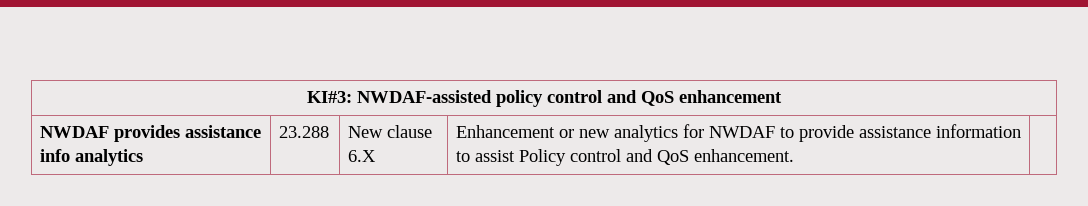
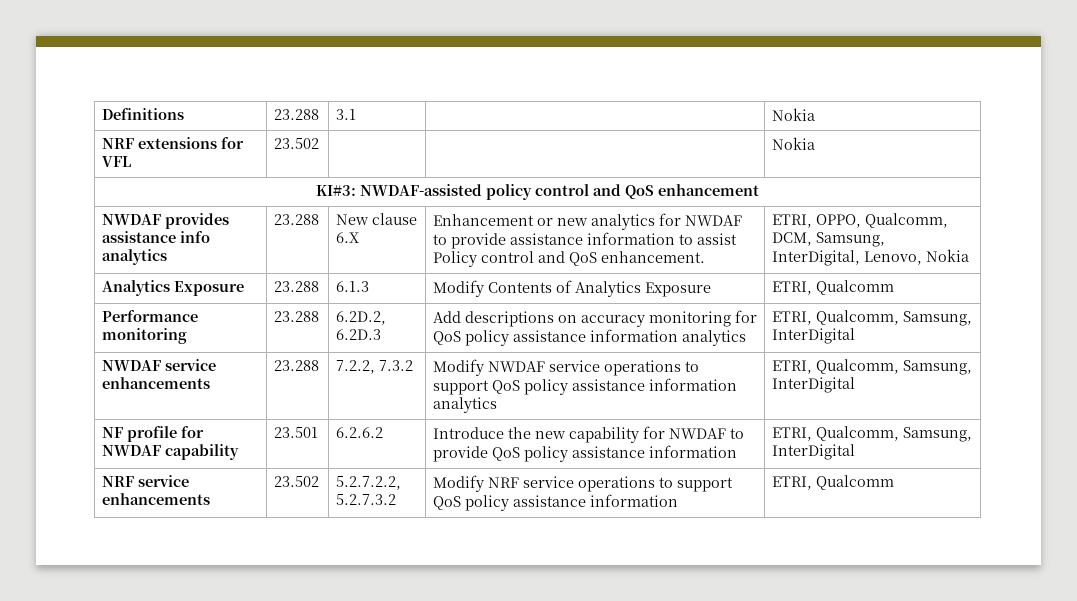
(307, 97) none -> [101,108,184,120] [273,109,319,120] [335,109,356,120] [771,108,815,121] [101,137,244,149] [101,156,131,167] [273,138,319,149] [771,137,815,150] Definitions | 23.288 | 3.1 | | Nokia // NRF extensions for VFL | 23.502 | | | Nokia //
(794, 155) none -> [771,213,948,228] [771,232,885,247] [771,249,969,266] [101,280,244,296] [273,281,319,292] [335,281,369,292] [432,280,711,297] [771,280,894,295] [101,310,198,322] [101,328,187,344] [273,311,319,322] [335,311,386,325] [335,329,381,340] [432,310,757,327] [432,329,746,346] [771,310,972,326] [771,328,855,344] [101,359,216,371] [101,377,210,389] [273,360,319,371] [335,360,413,374] [432,359,699,376] [432,378,737,395] [432,397,497,413] [771,359,972,375] [771,377,855,393] [101,426,204,442] [101,444,239,460] [273,427,318,438] [335,427,383,438] [432,426,744,443] [432,445,737,462] [771,426,972,442] [771,444,855,460] [101,475,189,487] [101,493,210,505] [273,476,319,487] [335,476,401,490] [335,494,396,505] [432,475,733,492] [432,494,678,511] [771,475,894,490] ETRI, OPPO, Qualcomm, DCM, Samsung, InterDigital, Lenovo, Nokia // Analytics Exposure | 23.288 | 6.1.3 | Modify Contents of Analytics Exposure | ETRI, Qualcomm // Performance monitoring | 23.288 | 6.2D.2, 6.2D.3 | Add descriptions on accuracy monitoring for QoS policy assistance information analytics | ETRI, Qualcomm, Samsung, InterDigital // NWDAF service enhancements | 23.288 | 7.2.2, 7.3.2 | Modify NWDAF service operations to support QoS policy assistance information analytics | ETRI, Qualcomm, Samsung, InterDigital // NF profile for NWDAF capability | 23.501 | 6.2.6.2 | Introduce the new capability for NWDAF to provide QoS policy assistance information | ETRI, Qualcomm, Samsung, InterDigital // NRF service enhancements | 23.502 | 5.2.7.2.2, 5.2.7.3.2 | Modify NRF service operations to support QoS policy assistance information | ETRI, Qualcomm

